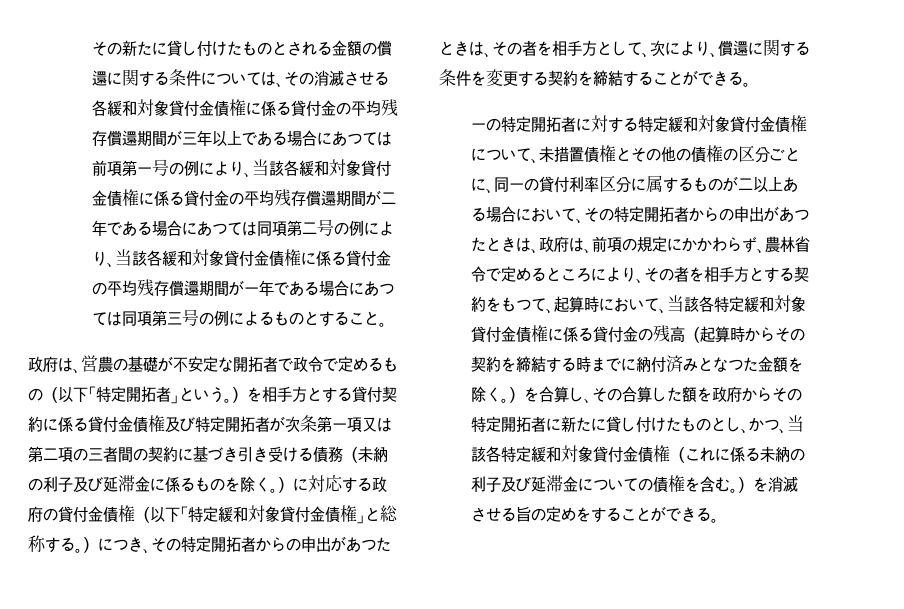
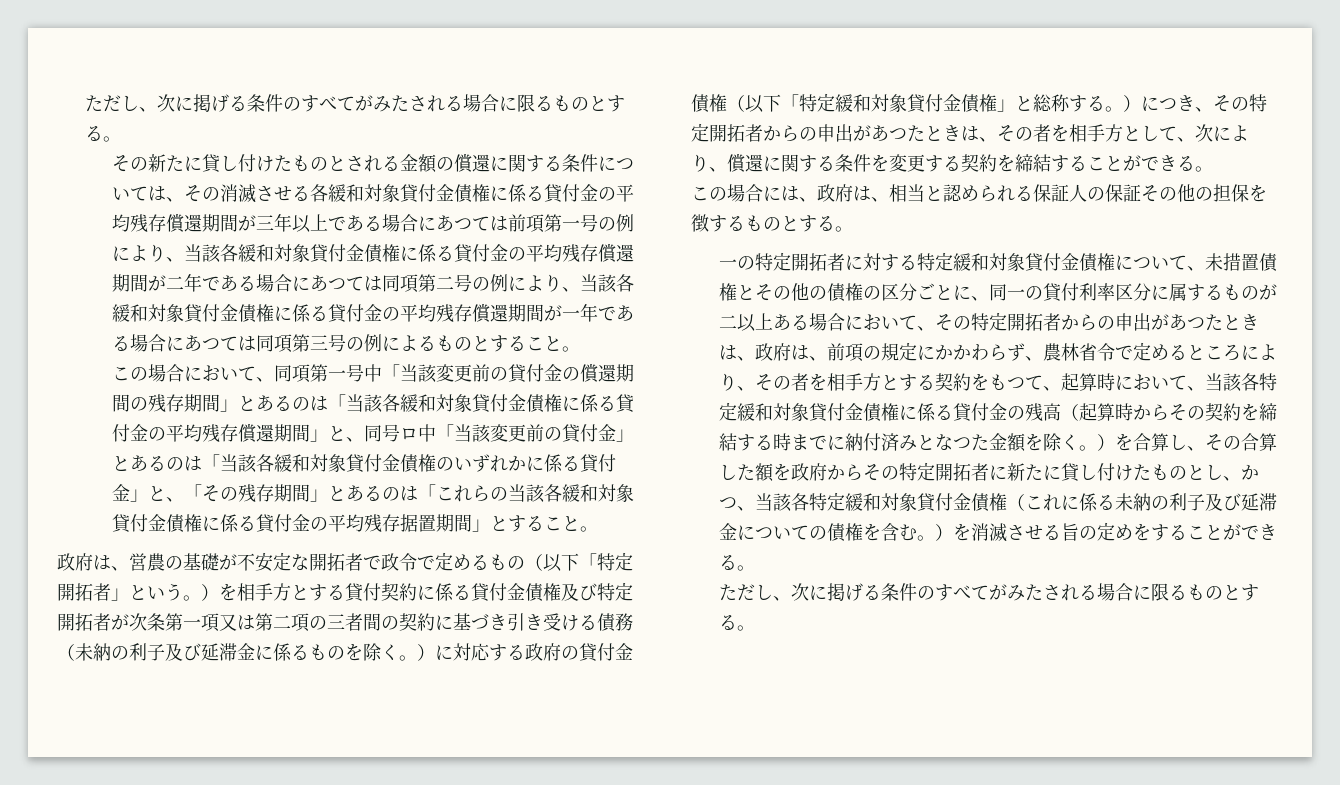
(92, 48) none -> [84,94,625,112] [84,126,121,142] ただし、次に掲げる条件のすべてがみたされる場合に限るものとする。 //
(388, 324) none -> [111,363,634,383] [111,394,635,413] [111,423,634,443] [111,454,616,473] [111,484,634,503] [111,514,598,533] // この場合において、同項第一号中「当該変更前の貸付金の償還期間の残存期間」とあるのは「当該各緩和対象貸付金債権に係る貸付金の平均残存償還期間」と、同号ロ中「当該変更前の貸付金」とあるのは「当該各緩和対象貸付金債権のいずれかに係る貸付金」と、「その残存期間」とあるのは「これらの当該各緩和対象貸付金債権に係る貸付金の平均残存据置期間」とすること。
(751, 84) none -> [691,184,1267,202] [691,214,853,232] // この場合には、政府は、相当と認められる保証人の保証その他の担保を徴するものとする。
(720, 520) none -> [718,583,1259,601] [718,615,755,631] // ただし、次に掲げる条件のすべてがみたされる場合に限るものとする。

